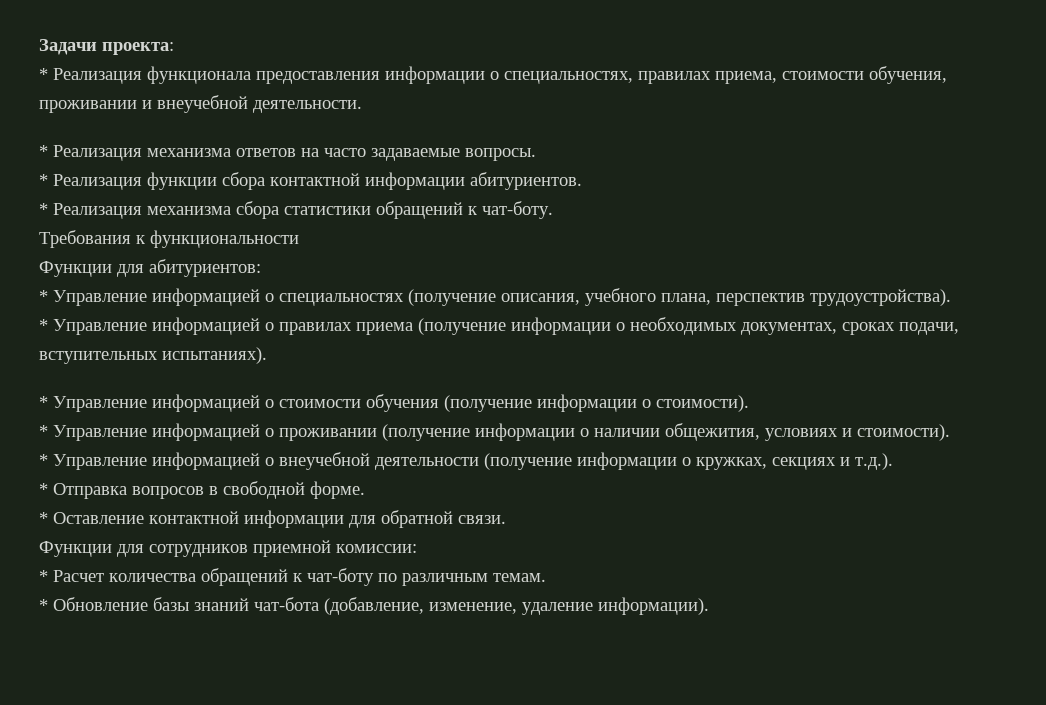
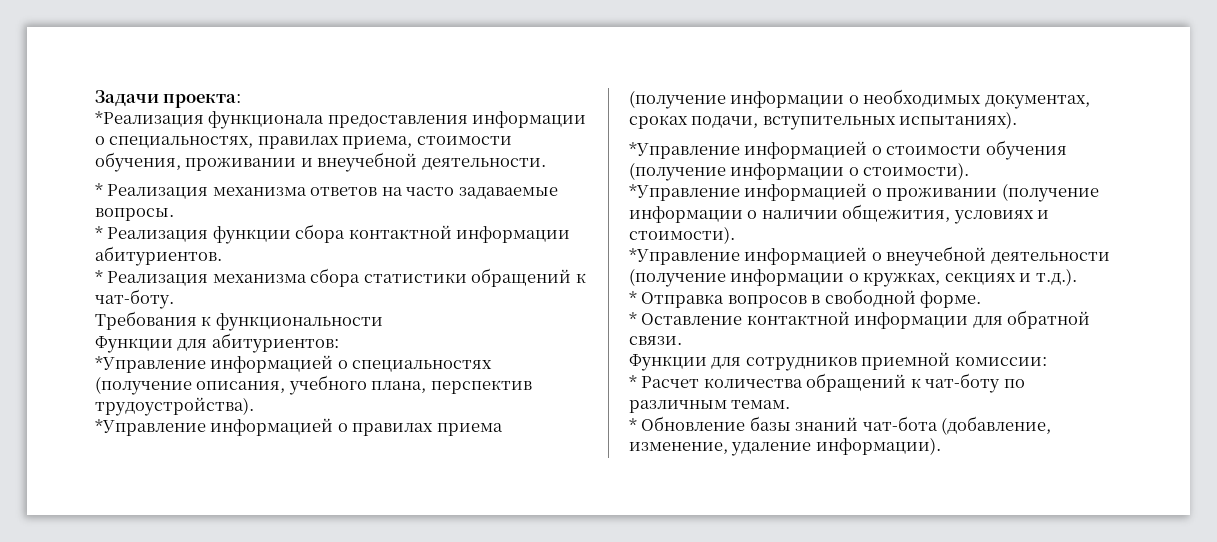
[39,68,142,84] * Реализация -> [95,111,204,127] *Реализация
[39,290,147,306] * Управление -> [95,356,206,373] *Управление
[39,319,147,335] * Управление -> [95,419,206,436] *Управление
[39,396,147,412] * Управление -> [629,142,740,159] *Управление
[39,425,147,441] * Управление -> [629,184,740,201] *Управление
[39,454,147,470] * Управление -> [629,248,740,265] *Управление

